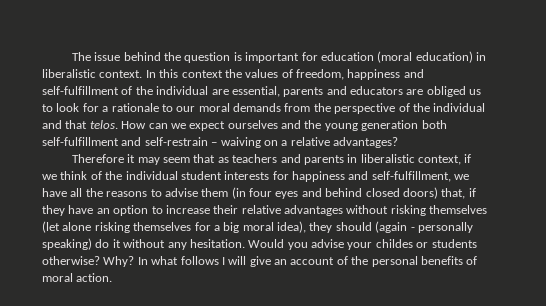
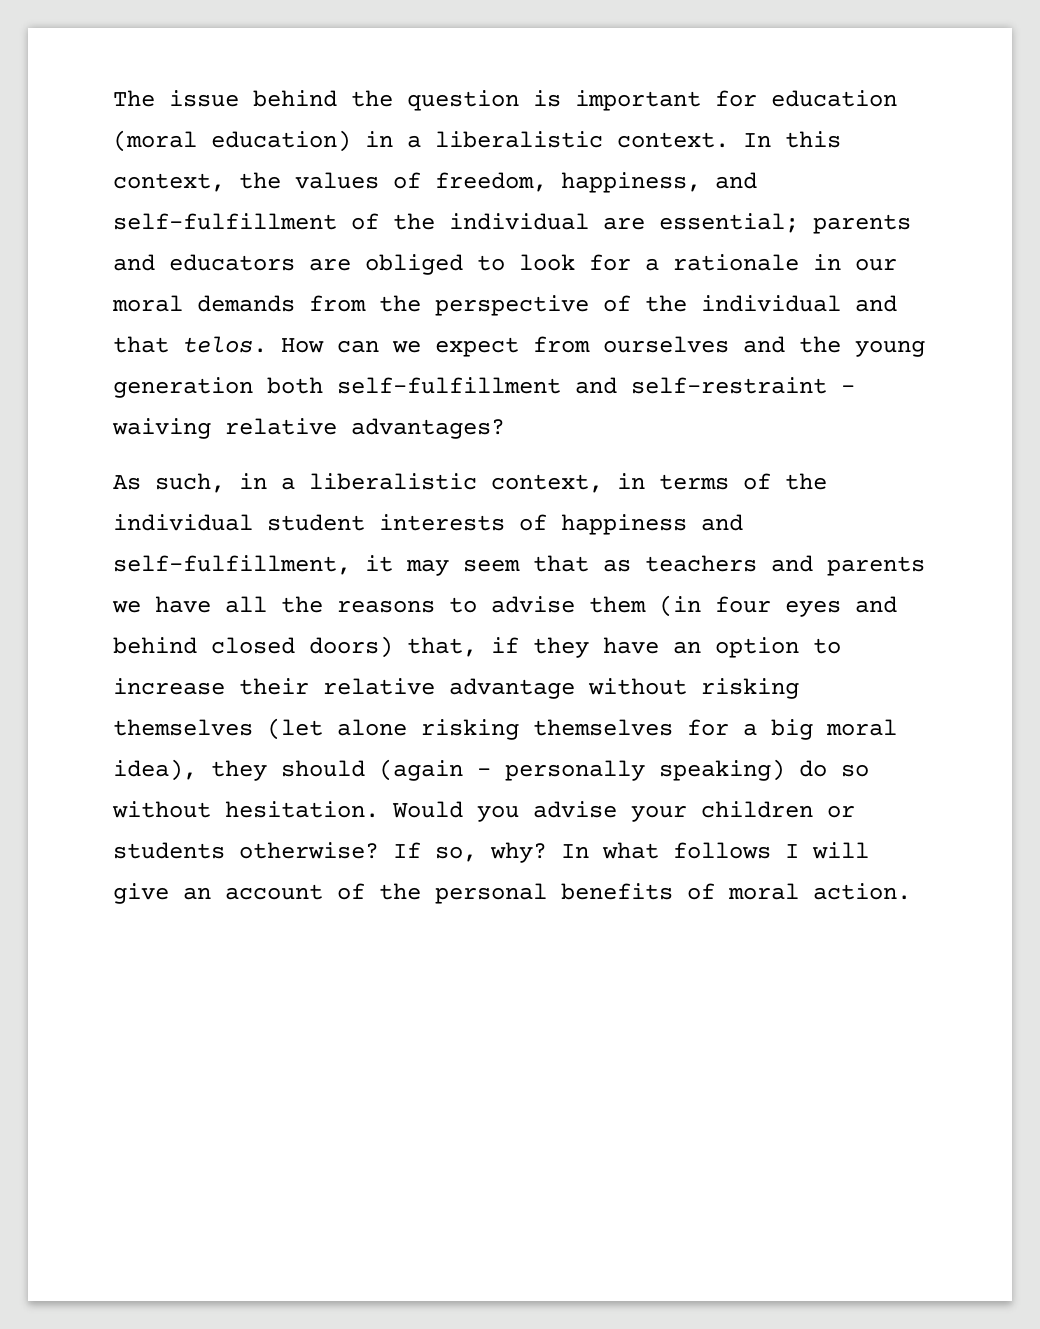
(487, 56) none -> [407,135,421,148] a
[181,70,223,78] context -> [113,173,225,192] context,
[347,69,401,80] happiness -> [561,172,701,193] happiness,
[231,86,280,97] essential, -> [659,213,799,233] essential;
[469,89,482,95] us -> (463, 264) none
[161,104,173,112] to -> [813,254,841,270] in
(226, 126) none -> [533,336,590,353] from
[144,137,208,146] self-restrain -> [631,377,827,394] self-restraint
[263,140,288,146] on a -> (211, 428) none
[71,154,124,163] Therefore -> [113,473,827,493] [113,514,743,535] [113,555,351,575] As such, in a liberalistic context, in terms of the individual student interests of happiness and self-fulfillment,
[347,154,472,165] [42,171,451,182] in liberalistic context, if we think of the individual student interests for happiness and self-fulfillment, -> (925, 566) none
[284,205,343,216] advantages -> [449,678,575,699] advantage
[112,239,187,250] it without any -> [841,764,869,777] [112,801,211,818] so without
[375,239,413,248] childes -> [701,801,813,818] children
[103,256,135,267] Why? -> [393,842,547,863] If so, why?

